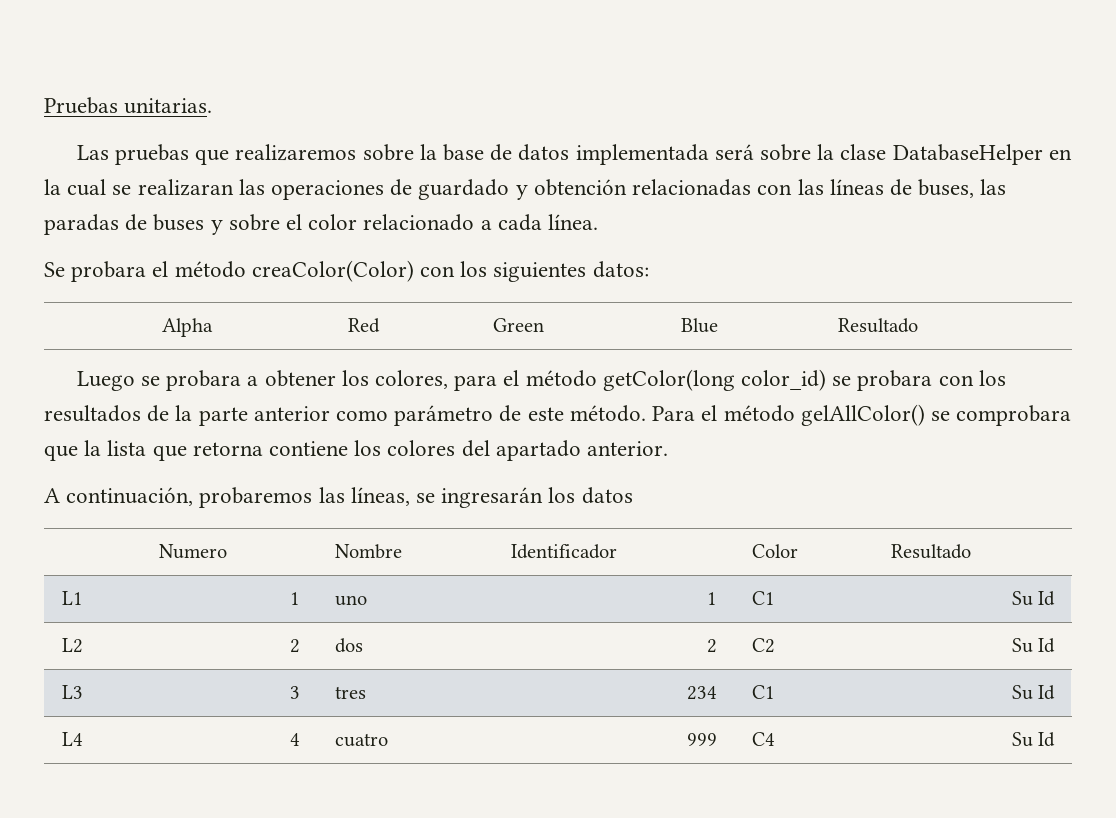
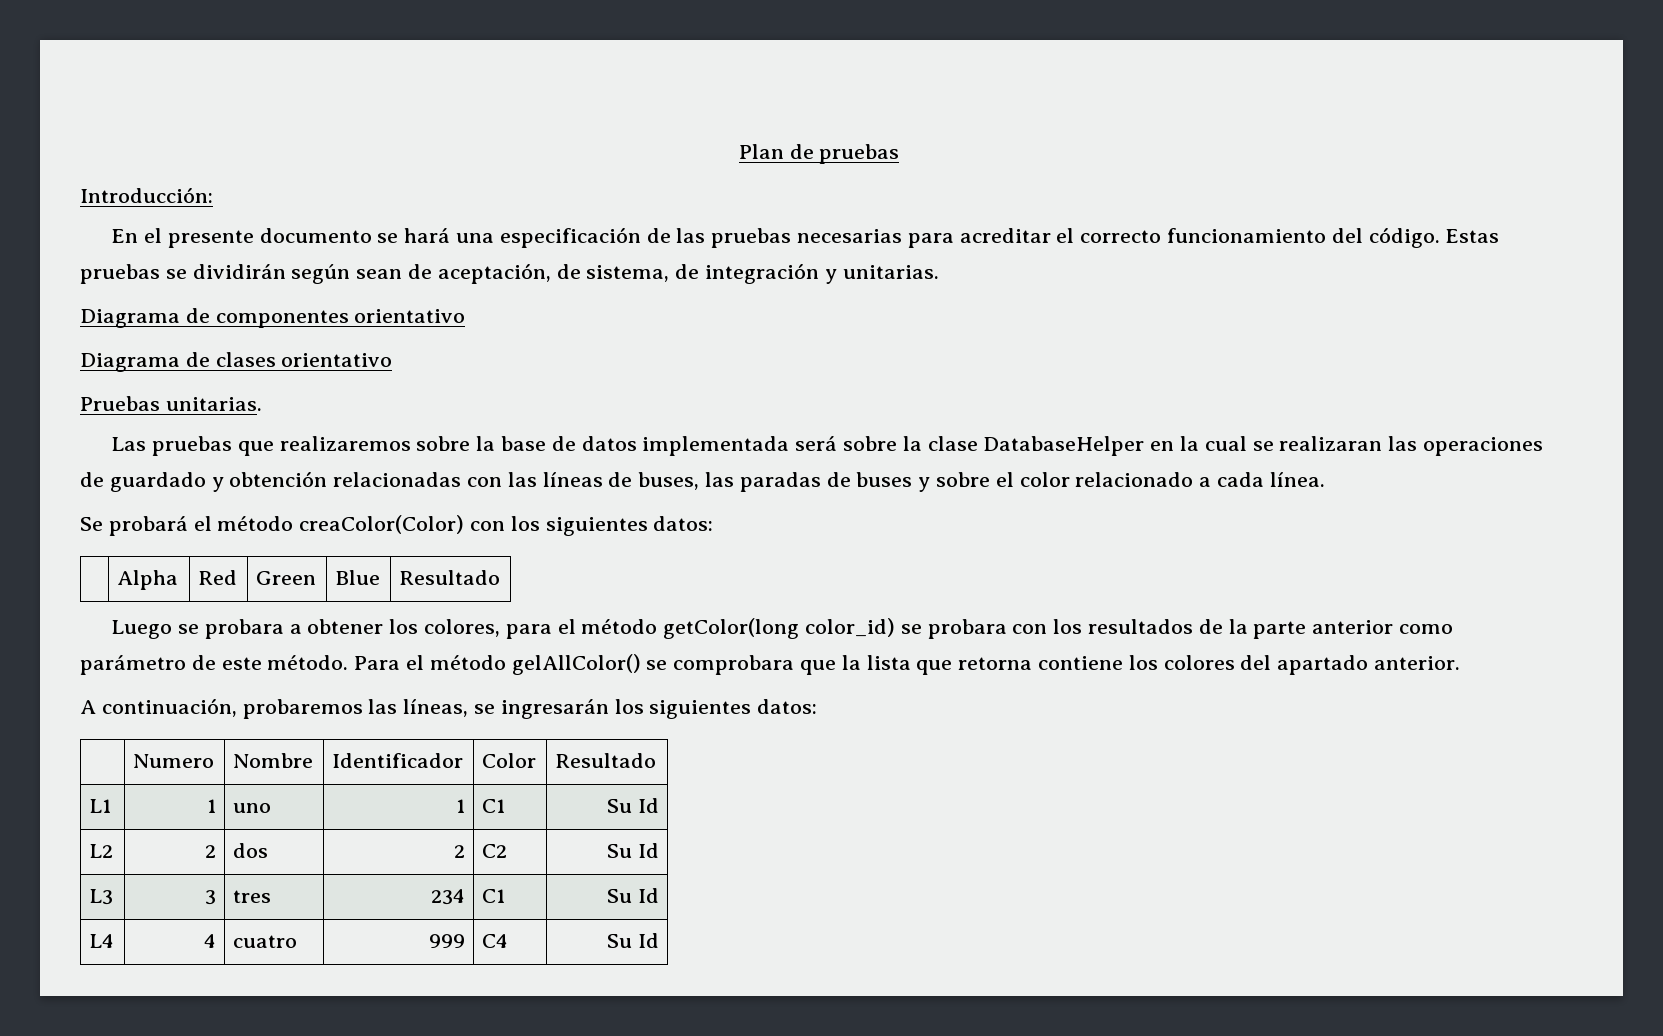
(44, 105) none -> [738,144,900,164] [80,187,213,203] [111,227,1500,248] [80,263,939,284] [80,308,466,328] [80,352,393,372] Plan de pruebas // Introducción: // En el presente documento se hará una especificación de las pruebas necesarias para acreditar el correcto funcionamiento del código. Estas pruebas se dividirán según sean de aceptación, de sistema, de integración y unitarias. // Diagrama de componentes orientativo // Diagrama de clases orientativo //
[71,261,147,282] probara -> [108,516,188,536] probará
[581,487,633,504] datos -> [649,699,818,719] siguientes datos:

